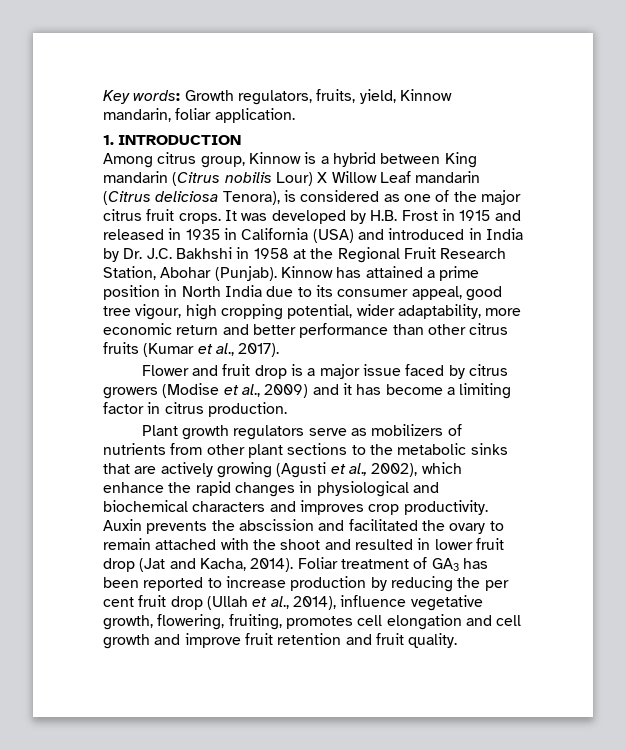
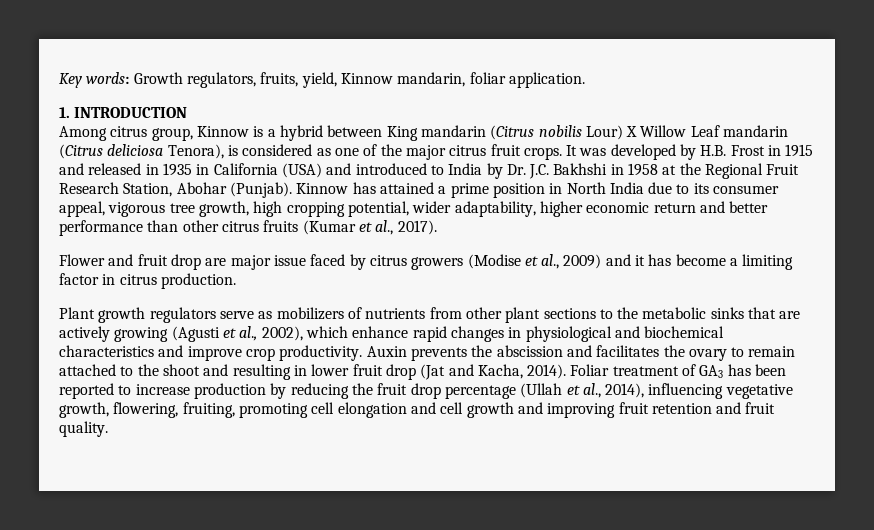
[468,228,482,240] in -> [430,165,444,175] to
[465,286,502,301] [103,304,182,320] good tree vigour, -> [108,201,249,217] vigorous tree growth,
[485,308,522,316] more -> [539,201,583,217] higher
[291,364,316,376] is a -> [205,258,227,266] are
[168,482,192,493] the -> (409, 332) none
[192,500,364,515] characters and improves -> [59,345,242,361] characteristics and improve
[348,519,418,531] facilitated -> [596,345,660,357] facilitates
[220,538,249,550] with -> [120,366,134,376] to
[354,539,413,550] resulted -> [232,364,291,380] resulting
[484,580,509,591] [103,595,203,610] per cent fruit drop -> [377,383,516,399] fruit drop percentage
[340,595,407,607] influence -> [648,383,724,399] influencing
[285,616,353,629] promotes -> [238,403,308,418] promoting
[184,633,241,648] improve -> [547,403,616,418] improving

